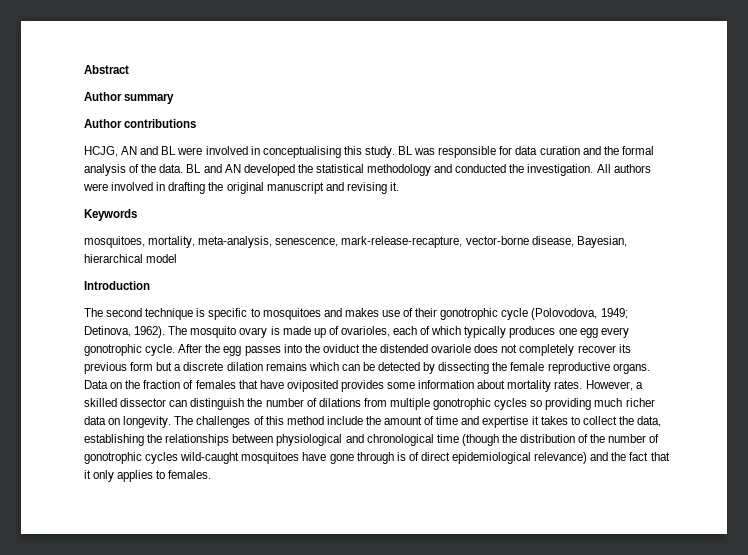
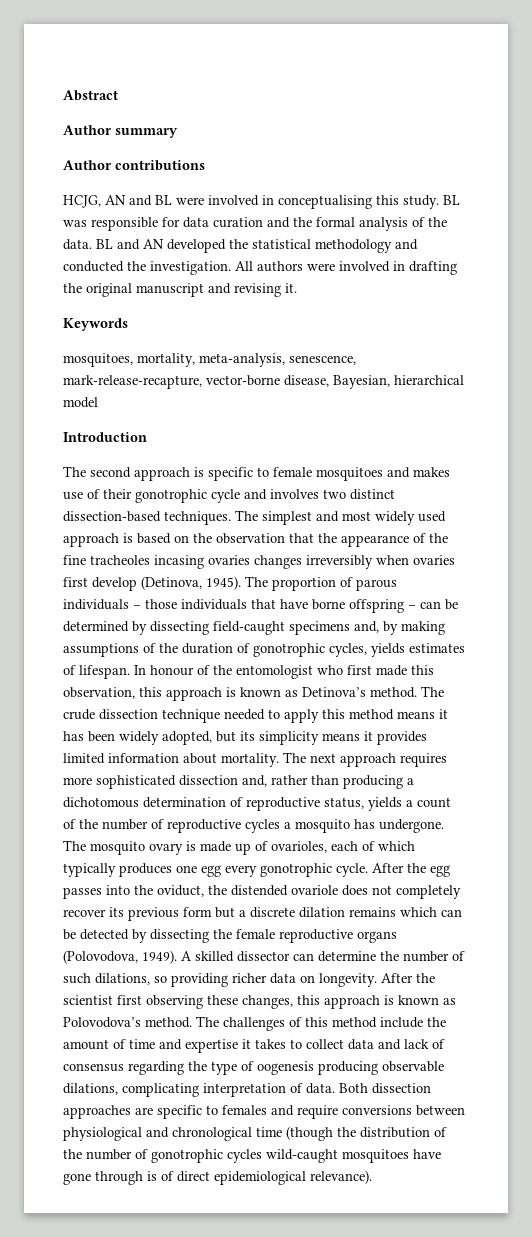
[145,308,194,320] technique -> [134,467,190,481] approach
(260, 312) none -> [273,467,312,477] female
[531,308,628,320] [84,326,166,338] (Polovodova, 1949; Detinova, 1962). -> [244,489,395,500] [63,510,446,525] [63,533,448,547] [63,555,455,569] [63,576,397,591] [63,599,458,613] [63,621,445,635] [63,643,465,657] [63,665,434,679] [63,686,444,701] [63,709,448,723] [63,731,427,745] [63,752,447,767] [63,775,414,789] [63,797,451,811] [63,819,444,833] and involves two distinct dissection-based techniques. The simplest and most widely used approach is based on the observation that the appearance of the fine tracheoles incasing ovaries changes irreversibly when ovaries first develop (Detinova, 1945). The proportion of parous individuals – those individuals that have borne offspring – can be determined by dissecting field-caught specimens and, by making assumptions of the duration of gonotrophic cycles, yields estimates of lifespan. In honour of the entomologist who first made this observation, this approach is known as Detinova’s method. The crude dissection technique needed to apply this method means it has been widely adopted, but its simplicity means it provides limited information about mortality. The next approach requires more sophisticated dissection and, rather than producing a dichotomous determination of reproductive status, yields a count of the number of reproductive cycles a mosquito has undergone.
[322,344,360,353] oviduct -> [157,885,204,897] oviduct,
[612,363,650,374] [84,380,643,392] organs. Data on the fraction of females that have oviposited provides some information about mortality rates. However, a -> [357,931,397,943] [63,950,192,964] organs (Polovodova, 1949). A
[190,398,528,410] distinguish the number of dilations from multiple gonotrophic cycles -> [318,951,465,962] [63,973,150,985] determine the number of such dilations,
[594,398,623,407] much -> (228, 980) none
(172, 422) none -> [381,973,435,983] [63,995,456,1009] [63,1017,192,1028] After the scientist first observing these changes, this approach is known as Polovodova’s method.
[618,416,662,427] [84,434,230,446] the data, establishing the relationships -> [348,1039,445,1050] [63,1061,444,1075] [63,1083,431,1097] [63,1105,412,1119] data and lack of consensus regarding the type of oogenesis producing observable dilations, complicating interpretation of data. Both dissection approaches are specific to females and require conversions
[534,452,670,464] [84,470,212,482] relevance) and the fact that it only applies to females. -> [310,1170,372,1184] relevance).

